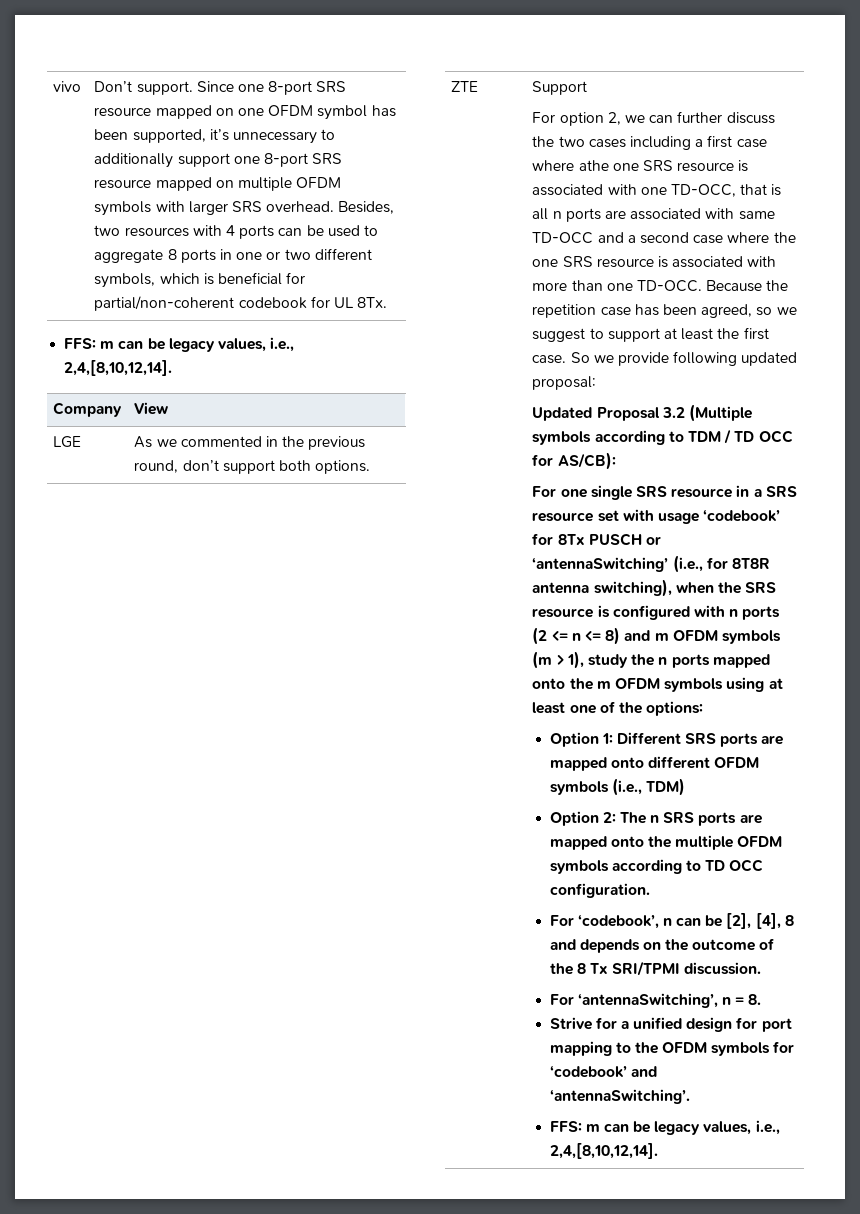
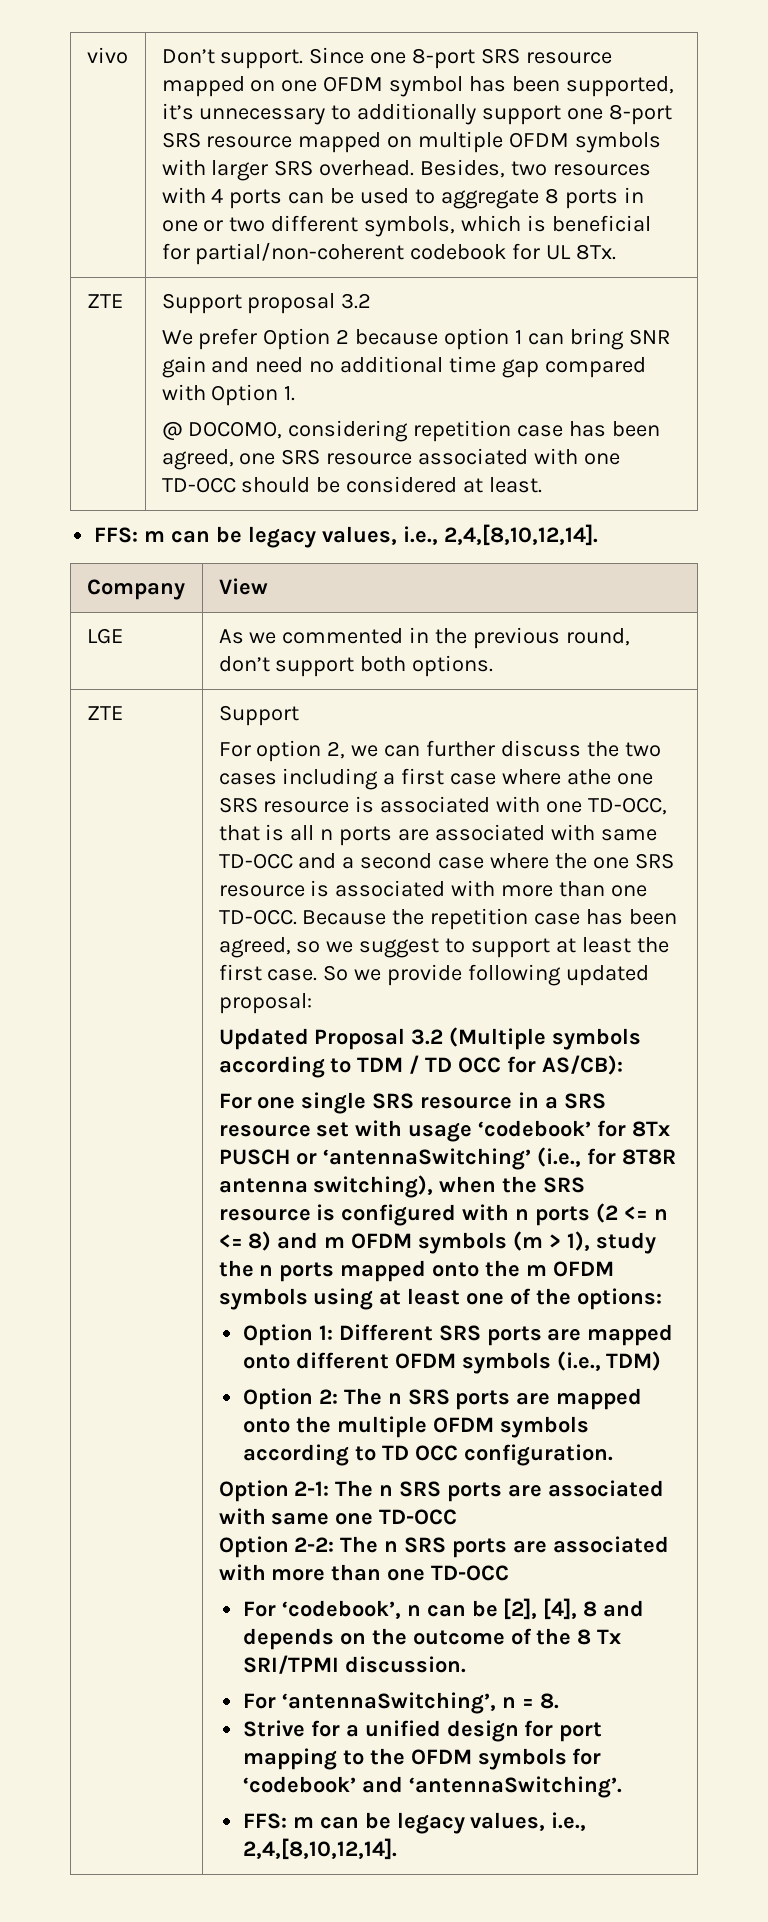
(388, 302) none -> [86,294,123,308] [161,293,372,314] [161,328,671,350] [161,356,647,378] [161,384,296,406] [161,420,661,442] [161,448,621,470] [161,476,543,493] // ZTE | Support proposal 3.2 // We prefer Option 2 because option 1 can bring SNR gain and need no additional time gap compared with Option 1. // @ DOCOMO, considering repetition case has been agreed, one SRS resource associated with one TD-OCC should be considered at least.
(650, 890) none -> [218,1480,665,1502] [218,1508,458,1525] [218,1536,670,1558] [218,1564,510,1581] // Option 2-1: The n SRS ports are associated with same one TD-OCC // Option 2-2: The n SRS ports are associated with more than one TD-OCC

